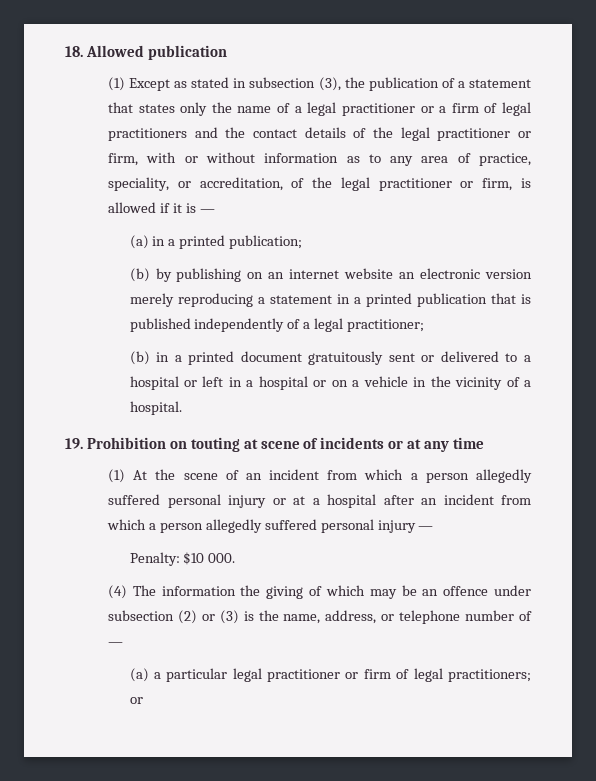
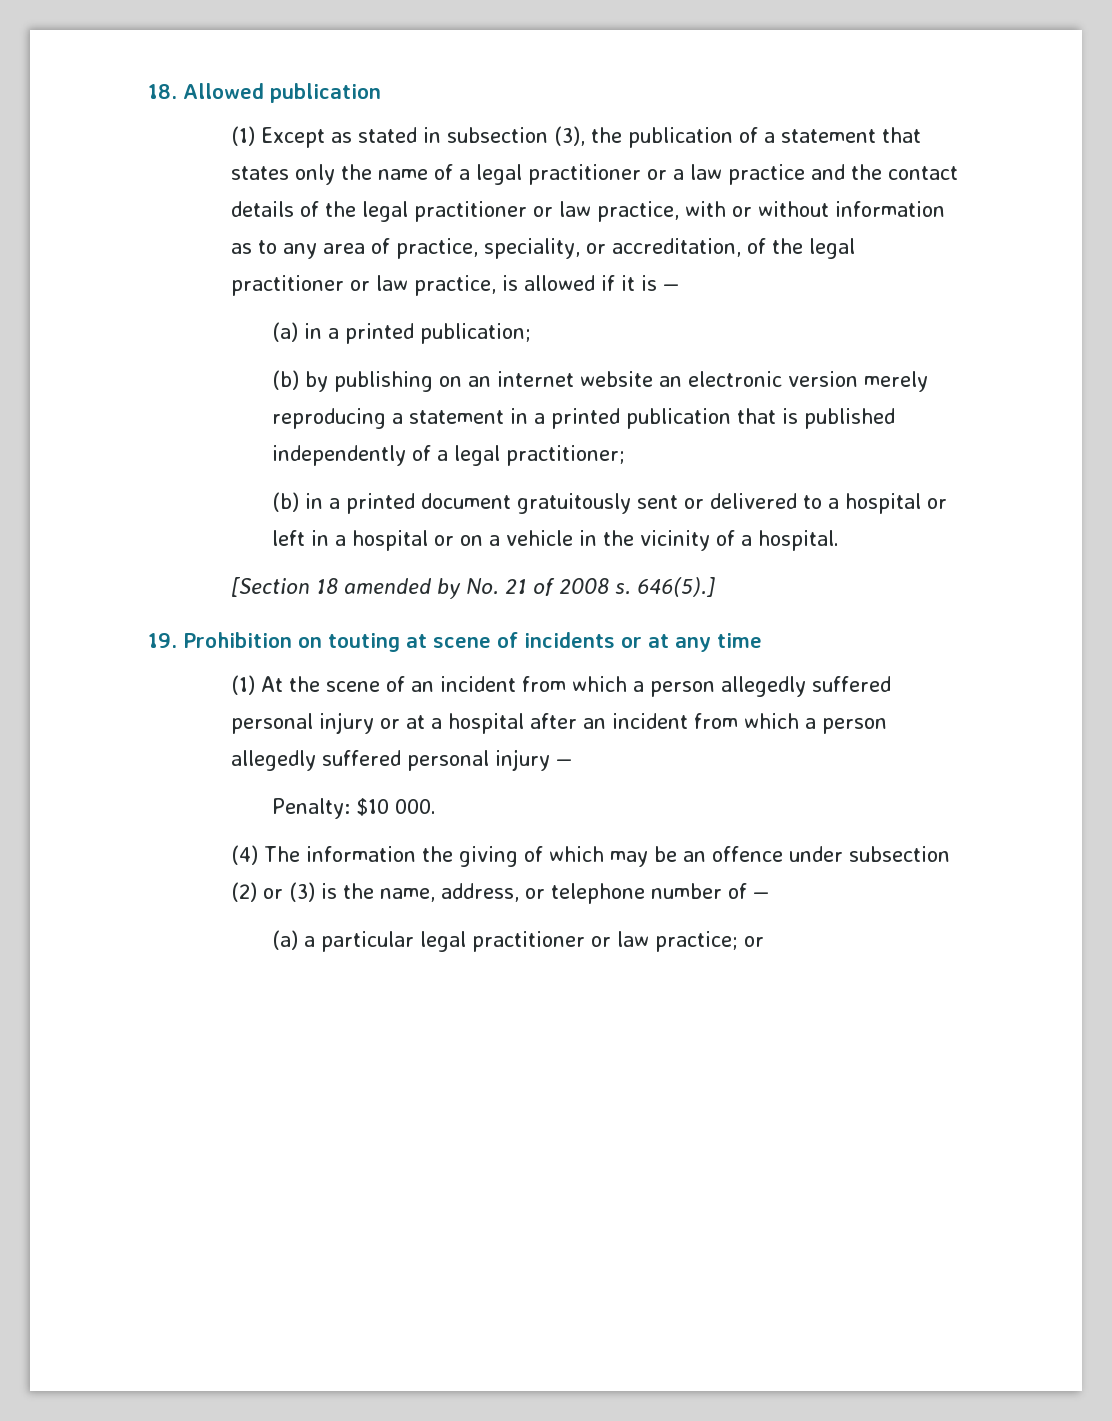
[451,102,531,116] [108,128,188,141] firm of legal practitioners -> [689,164,805,185] law practice
[108,153,139,166] firm, -> [558,201,679,222] law practice,
[482,178,513,191] firm, -> [375,275,496,296] law practice,
(182, 408) none -> [230,577,715,599] // [Section 18 amended by No. 21 of 2008 s. 646(5).]
[363,668,531,682] firm of legal practitioners; -> [617,931,739,952] law practice;

